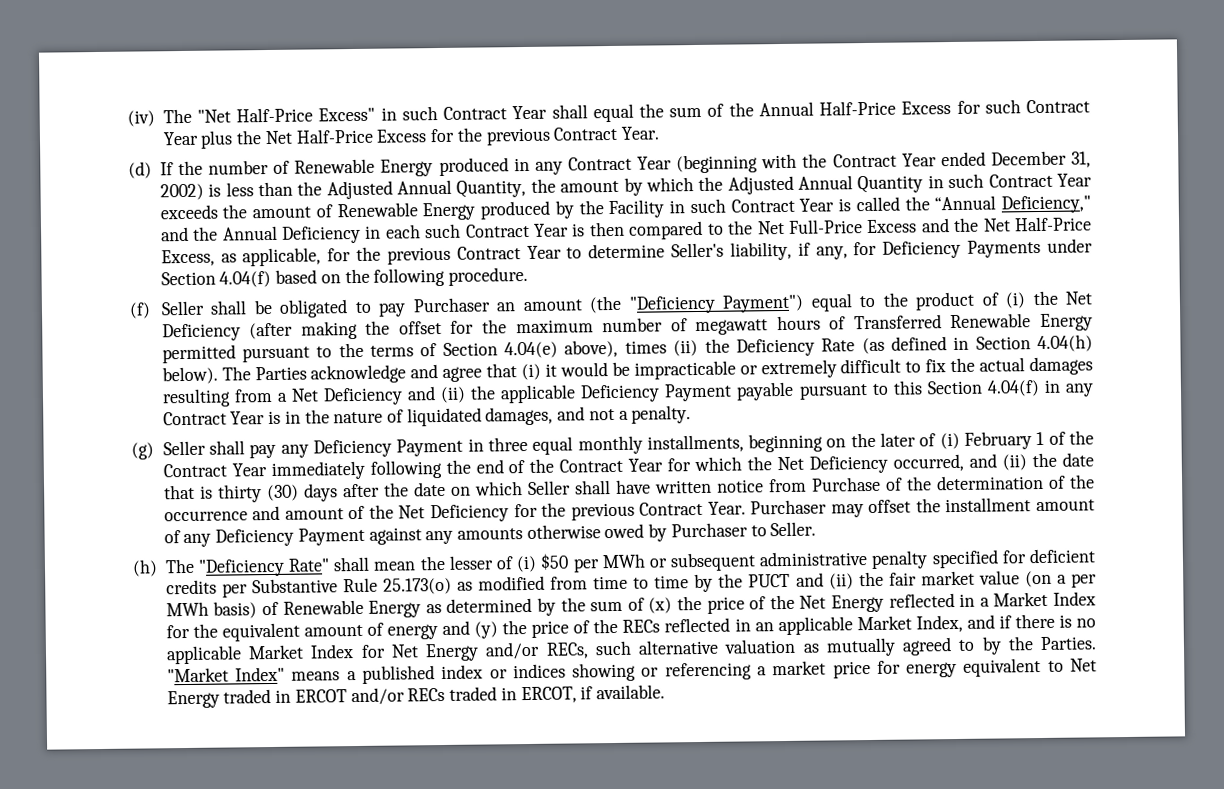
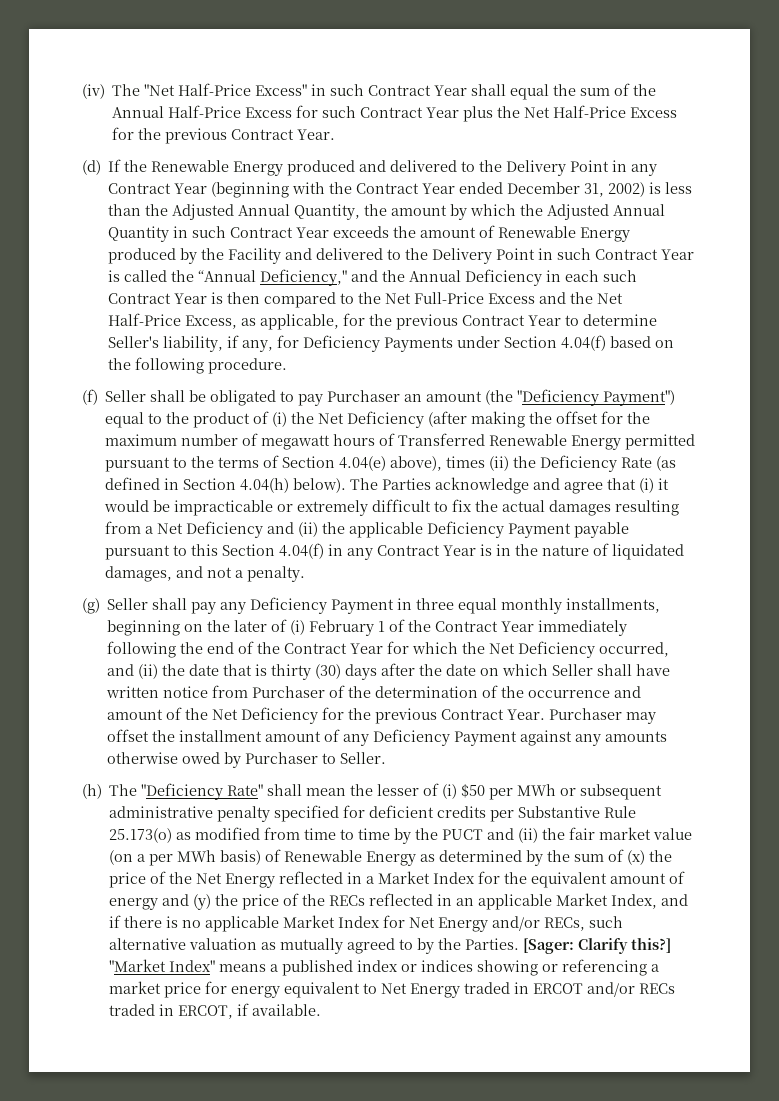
[208,157,509,177] number of Renewable Energy produced -> [151,160,610,176] Renewable Energy produced and delivered to the Delivery Point
(665, 209) none -> [285,248,536,264] and delivered to the Delivery Point
[810,476,881,492] Purchase -> [252,686,326,698] Purchaser
(1097, 643) none -> [523,938,672,954] [Sager: Clarify this?]

